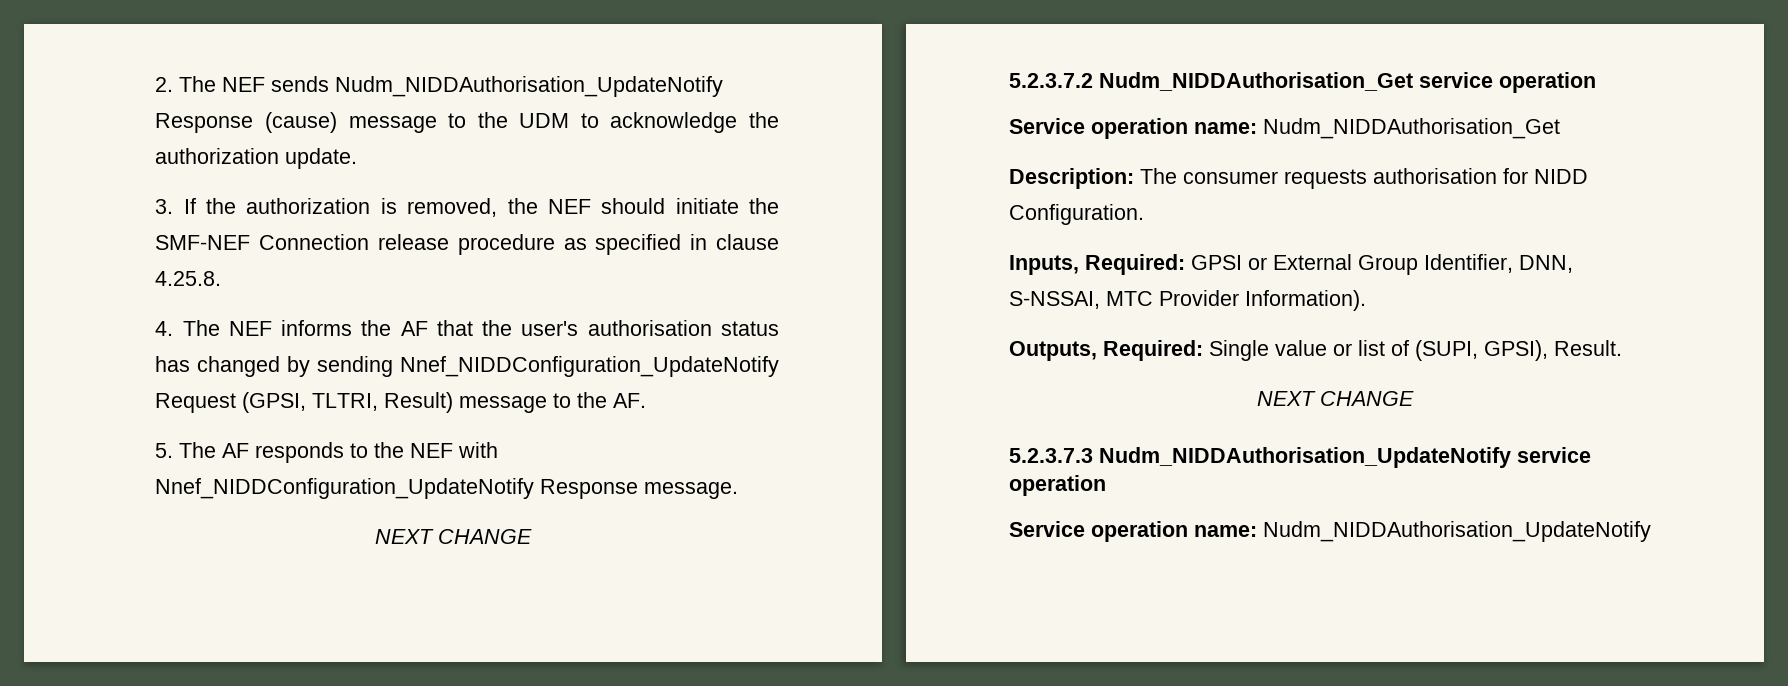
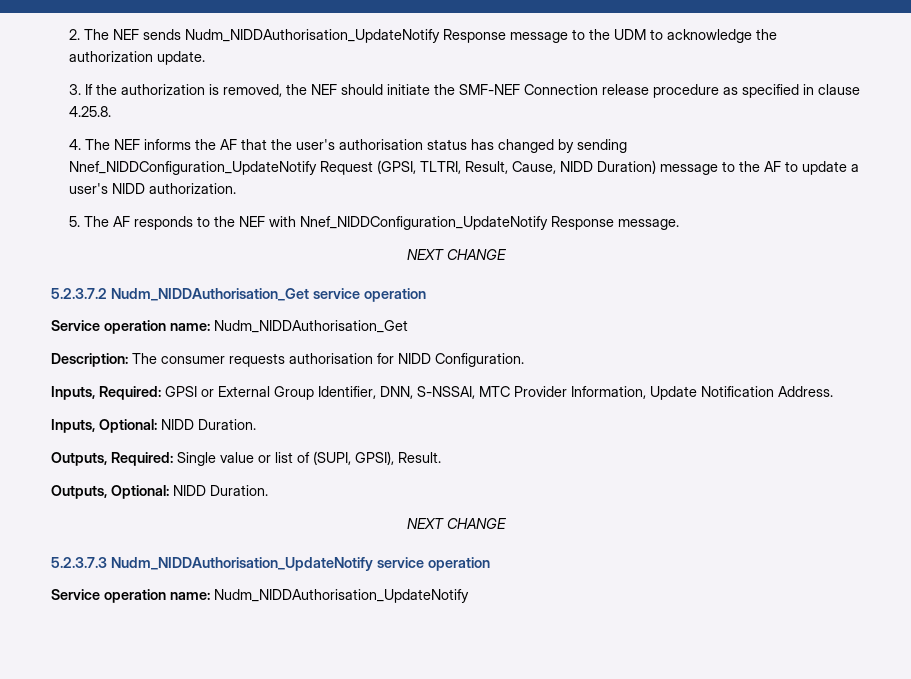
[264,112,337,133] (cause) -> (506, 36) none
[384,392,647,413] Result) message to the AF. -> [464,160,859,175] [68,183,236,194] Result, Cause, NIDD Duration) message to the AF to update a user's NIDD authorization.
[1245,290,1366,311] Information). -> [571,386,833,400] [51,419,256,433] Information, Update Notification Address. // Inputs, Optional: NIDD Duration.
(1622, 348) none -> [51,485,268,499] // Outputs, Optional: NIDD Duration.

